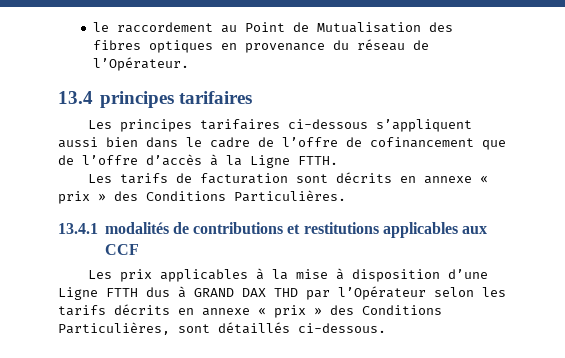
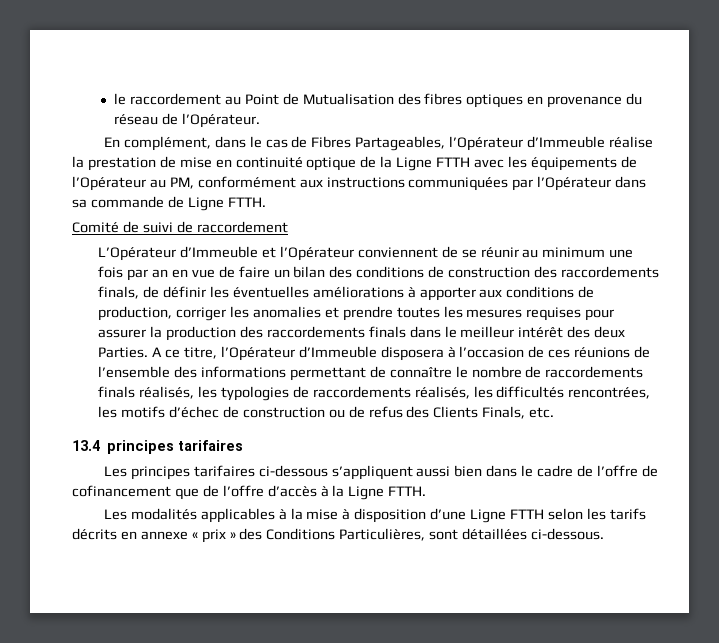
(189, 64) none -> [103,136,654,151] [72,156,637,171] [72,176,647,191] [72,196,266,211] [72,221,288,233] [98,246,634,261] [98,266,659,281] [98,286,595,301] [98,306,615,321] [98,326,626,341] [98,346,651,361] [98,366,644,381] [98,386,651,401] [98,406,555,419] // En complément, dans le cas de Fibres Partageables, l’Opérateur d’Immeuble réalise la prestation de mise en continuité optique de la Ligne FTTH avec les équipements de l’Opérateur au PM, conformément aux instructions communiquées par l’Opérateur dans sa commande de Ligne FTTH. // Comité de suivi de raccordement // L’Opérateur d’Immeuble et l’Opérateur conviennent de se réunir au minimum une fois par an en vue de faire un bilan des conditions de construction des raccordements finals, de définir les éventuelles améliorations à apporter aux conditions de production, corriger les anomalies et prendre toutes les mesures requises pour assurer la production des raccordements finals dans le meilleur intérêt des deux Parties. A ce titre, l’Opérateur d’Immeuble disposera à l’occasion de ces réunions de l’ensemble des informations permettant de connaître le nombre de raccordements finals réalisés, les typologies de raccordements réalisés, les difficultés rencontrées, les motifs d’échec de construction ou de refus des Clients Finals, etc.
[120,172,489,184] [58,190,346,204] [58,222,488,238] [104,244,139,255] [88,269,153,282] tarifs de facturation sont décrits en annexe « prix » des Conditions Particulières. // 13.4.1 modalités de contributions et restitutions applicables aux CCF // Les prix -> [130,508,197,520] modalités
[146,286,426,300] dus à GRAND DAX THD par l’Opérateur -> (545, 514) none
[218,322,290,334] détaillés -> [462,528,528,540] détaillées

